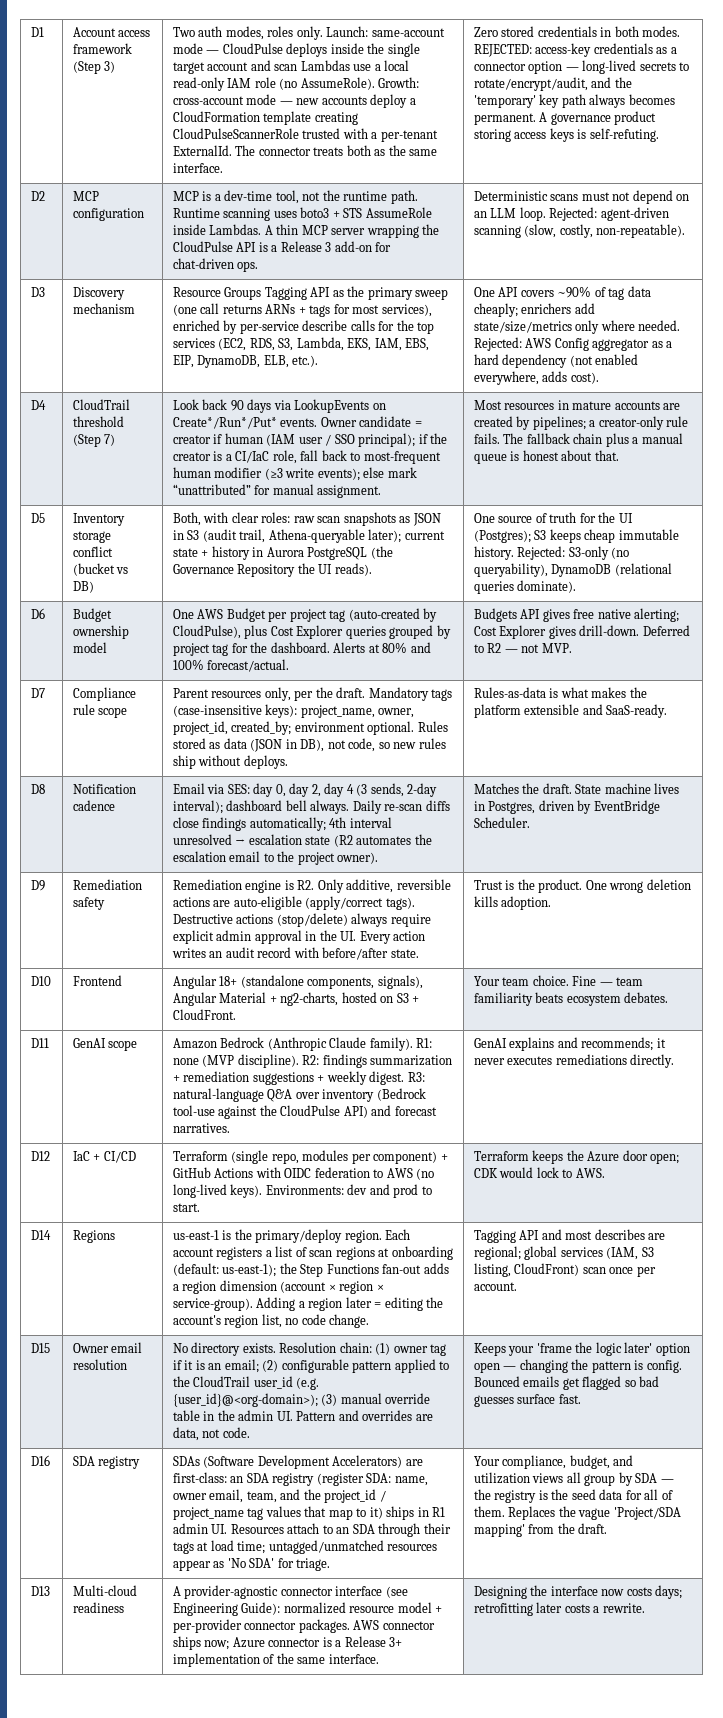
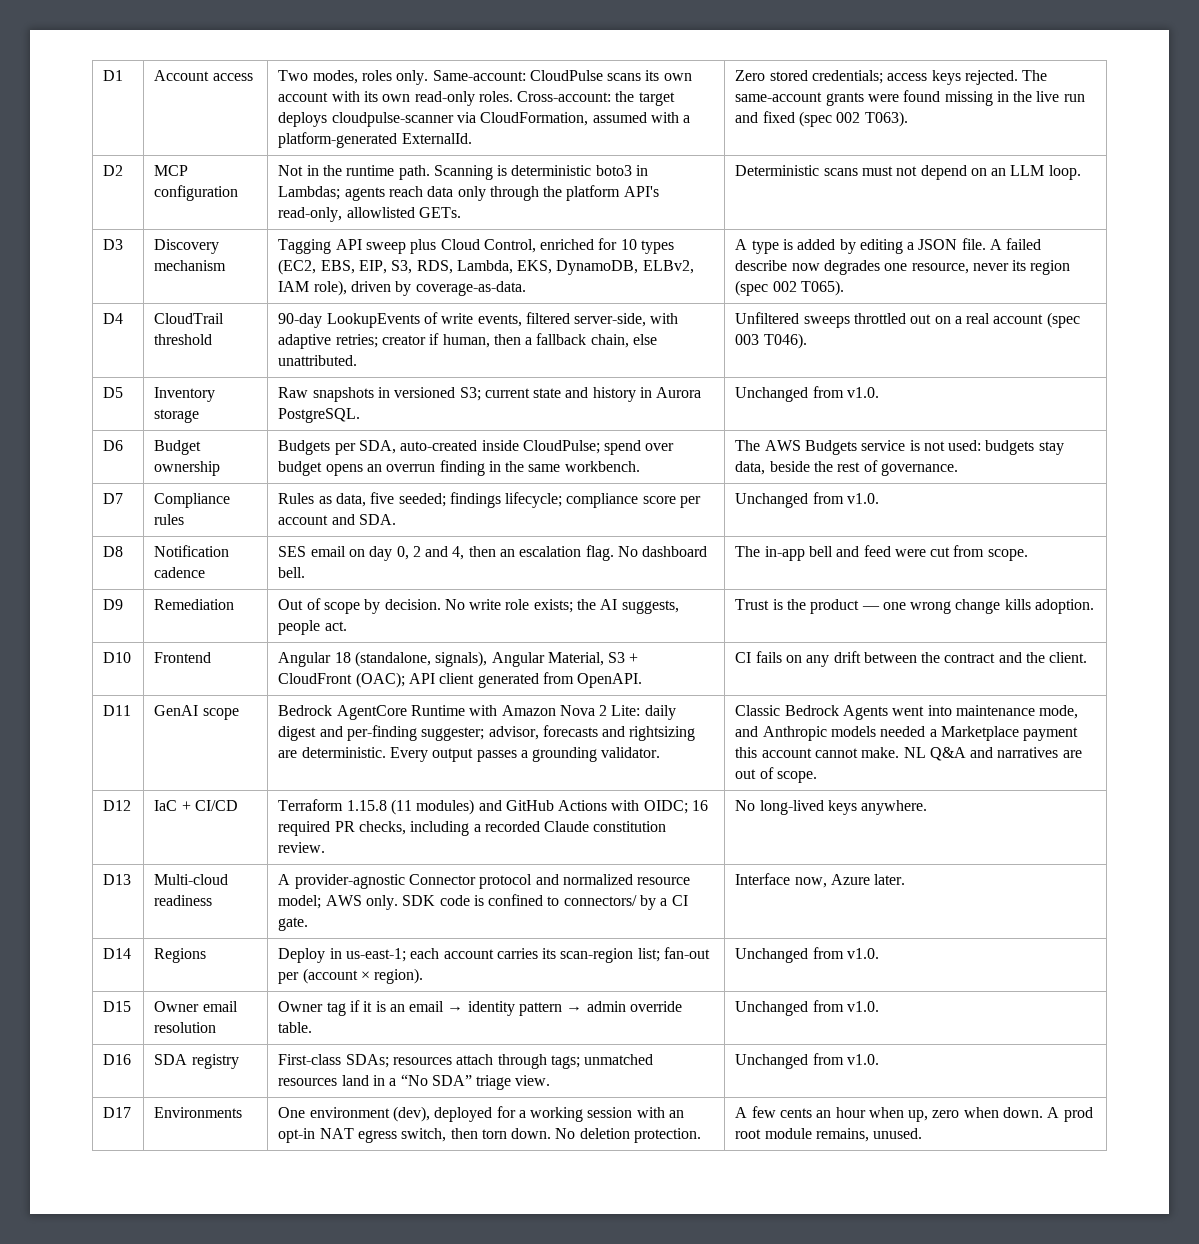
[72,43,132,54] [72,61,116,74] framework (Step 3) -> (253, 77) none
[198,26,223,37] auth -> (309, 75) none
[326,26,445,37] [172,43,420,57] [172,60,410,74] [172,77,420,91] [172,94,416,108] [172,111,358,125] [172,128,341,139] Launch: same-account mode — CloudPulse deploys inside the single target account and scan Lambdas use a local read-only IAM role (no AssumeRole). Growth: cross-account mode — new accounts deploy a CloudFormation template creating CloudPulseScannerRole trusted -> [432,70,692,81] [278,91,675,106] [278,112,647,127] Same-account: CloudPulse scans its own account with its own read-only roles. Cross-account: the target deploys cloudpulse-scanner via CloudFormation, assumed
[380,130,438,142] per-tenant -> [278,132,398,148] platform-generated
[235,145,438,156] [172,163,223,173] [473,26,681,37] [473,43,677,57] [473,60,690,74] [473,77,632,91] [473,94,675,108] [473,111,657,125] [473,128,659,142] [30,191,45,201] [72,191,99,201] [72,208,144,221] [172,190,418,204] [172,207,432,221] [172,224,440,238] [172,241,392,252] [172,258,259,272] The connector treats both as the same interface. | Zero stored credentials in both modes. REJECTED: access-key credentials as a connector option — long-lived secrets to rotate/encrypt/audit, and the 'temporary' key path always becomes permanent. A governance product storing access keys is self-refuting. // D2 | MCP configuration | MCP is a dev-time tool, not the runtime path. Runtime scanning uses boto3 + STS AssumeRole inside Lambdas. A thin MCP server wrapping the CloudPulse API is a Release 3 add-on for chat-driven ops. -> [735,70,1048,85] [735,90,1085,106] [735,111,908,127] [103,165,124,176] [154,165,189,176] [154,185,239,201] [278,165,649,180] [278,185,659,201] [278,207,461,222] | Zero stored credentials; access keys rejected. The same-account grants were found missing in the live run and fixed (spec 002 T063). // D2 | MCP configuration | Not in the runtime path. Scanning is deterministic boto3 in Lambdas; agents reach data only through the platform API's read-only, allowlisted GETs.
[549,207,669,221] [473,224,686,238] [30,287,45,297] [72,287,125,300] [72,303,135,314] [172,286,449,300] [172,303,432,317] [172,320,435,334] [172,337,430,351] [172,355,319,368] [473,286,651,300] [473,303,595,317] [473,320,681,334] [473,337,673,351] [473,354,639,368] [473,371,599,385] [30,400,46,410] [72,399,130,410] [72,416,124,427] [72,434,116,447] [172,399,386,413] [172,416,422,429] [172,433,448,447] [172,450,441,464] [172,467,417,481] [172,484,382,498] [473,400,681,410] [473,416,689,430] [473,433,683,447] [473,450,619,464] [30,513,45,523] [72,513,125,526] [72,531,111,543] [72,546,113,557] [72,563,129,576] [72,581,94,593] [172,512,441,526] [172,529,402,543] Rejected: agent-driven scanning (slow, costly, non-repeatable). // D3 | Discovery mechanism | Resource Groups Tagging API as the primary sweep (one call returns ARNs + tags for most services), enriched by per-service describe calls for the top services (EC2, RDS, S3, Lambda, EKS, IAM, EBS, EIP, DynamoDB, ELB, etc.). | One API covers ~90% of tag data cheaply; enrichers add state/size/metrics only where needed. Rejected: AWS Config aggregator as a hard dependency (not enabled everywhere, adds cost). // D4 | CloudTrail threshold (Step 7) | Look back 90 days via LookupEvents on Create*/Run*/Put* events. Owner candidate = creator if human (IAM user / SSO principal); if the creator is a CI/IaC role, fall back to most-frequent human modifier (≥3 write events); else mark “unattributed” for manual assignment. | Most resources in mature accounts are created by pipelines; a creator-only rule fails. The fallback chain plus a manual queue is honest about that. // D5 | Inventory storage conflict (bucket vs DB) | Both, with clear roles: raw scan snapshots as JSON in S3 (audit trail, Athena-queryable later); -> [103,239,124,250] [154,239,220,254] [154,260,227,271] [278,238,675,254] [278,259,694,275] [278,280,526,296] [735,238,1042,254] [735,260,1071,275] [735,280,844,296] [103,313,124,324] [154,313,225,324] [154,334,213,345] [278,312,679,328] [278,333,658,349] [278,355,358,366] [735,312,1080,328] [735,333,807,349] [103,387,124,398] [154,387,216,402] [154,409,200,423] [278,387,481,402] // D3 | Discovery mechanism | Tagging API sweep plus Cloud Control, enriched for 10 types (EC2, EBS, EIP, S3, RDS, Lambda, EKS, DynamoDB, ELBv2, IAM role), driven by coverage-as-data. | A type is added by editing a JSON file. A failed describe now degrades one resource, never its region (spec 002 T065). // D4 | CloudTrail threshold | 90-day LookupEvents of write events, filtered server-side, with adaptive retries; creator if human, then a fallback chain, else unattributed. | Unfiltered sweeps throttled out on a real account (spec 003 T046). // D5 | Inventory storage | Raw snapshots in versioned S3;
[201,550,209,557] + -> [565,387,589,398] and
[307,546,393,560] [172,563,372,577] [473,512,633,523] [473,529,679,543] [473,546,630,560] [473,563,672,577] [473,580,577,594] [30,608,45,619] [72,608,112,622] [72,625,129,639] [72,642,107,653] [172,608,438,622] [172,625,451,639] [172,642,431,656] [172,659,290,672] [473,608,680,622] [473,625,690,639] [473,643,572,653] [30,688,45,698] [72,687,136,701] [72,704,128,718] [172,687,453,701] [172,704,415,718] [172,721,448,735] [172,738,446,752] [172,755,288,769] [473,687,647,698] [473,704,668,718] [30,784,45,794] [72,784,136,794] [72,800,115,811] [172,783,438,797] [172,800,450,814] [172,817,392,831] [172,834,432,847] [172,851,379,865] [473,783,680,794] [473,800,660,814] [473,817,530,828] [30,880,45,891] [72,879,142,890] [72,897,105,910] [172,879,451,893] [172,896,415,910] [172,913,431,927] [172,930,426,944] [171,947,419,960] [473,879,691,893] PostgreSQL (the Governance Repository the UI reads). | One source of truth for the UI (Postgres); S3 keeps cheap immutable history. Rejected: S3-only (no queryability), DynamoDB (relational queries dominate). // D6 | Budget ownership model | One AWS Budget per project tag (auto-created by CloudPulse), plus Cost Explorer queries grouped by project tag for the dashboard. Alerts at 80% and 100% forecast/actual. | Budgets API gives free native alerting; Cost Explorer gives drill-down. Deferred to R2 — not MVP. // D7 | Compliance rule scope | Parent resources only, per the draft. Mandatory tags (case-insensitive keys): project_name, owner, project_id, created_by; environment optional. Rules stored as data (JSON in DB), not code, so new rules ship without deploys. | Rules-as-data is what makes the platform extensible and SaaS-ready. // D8 | Notification cadence | Email via SES: day 0, day 2, day 4 (3 sends, 2-day interval); dashboard bell always. Daily re-scan diffs close findings automatically; 4th interval unresolved → escalation state (R2 automates the escalation email to the project owner). | Matches the draft. State machine lives in Postgres, driven by EventBridge Scheduler. // D9 | Remediation safety | Remediation engine is R2. Only additive, reversible actions are auto-eligible (apply/correct tags). Destructive actions (stop/delete) always require explicit admin approval in the UI. Every action writes an audit record with before/after state. | Trust is the product. One wrong deletion -> [278,408,361,423] [735,386,879,402] [103,440,124,451] [154,440,202,455] [154,461,221,476] [278,440,675,455] [278,460,640,476] [735,440,1064,455] [735,460,958,476] [103,493,124,504] [154,493,231,508] [154,514,185,525] [278,492,702,508] [278,514,396,525] [735,492,879,508] [103,546,124,557] [154,545,230,557] [154,567,206,578] [278,545,708,561] [278,567,306,578] [735,545,1028,561] [103,599,124,610] [154,599,235,610] [278,598,679,614] [278,620,347,635] [735,599,1001,614] PostgreSQL. | Unchanged from v1.0. // D6 | Budget ownership | Budgets per SDA, auto-created inside CloudPulse; spend over budget opens an overrun finding in the same workbench. | The AWS Budgets service is not used: budgets stay data, beside the rest of governance. // D7 | Compliance rules | Rules as data, five seeded; findings lifecycle; compliance score per account and SDA. | Unchanged from v1.0. // D8 | Notification cadence | SES email on day 0, 2 and 4, then an escalation flag. No dashboard bell. | The in-app bell and feed were cut from scope. // D9 | Remediation | Out of scope by decision. No write role exists; the AI suggests, people act. | Trust is the product — one wrong change
[219,975,423,989] [172,992,420,1006] [172,1009,236,1020] [473,975,644,986] [473,992,669,1006] [30,1038,49,1048] [72,1038,138,1051] [172,1037,433,1051] [172,1054,453,1068] [172,1071,425,1085] [172,1088,426,1102] [172,1105,437,1119] [172,1123,230,1133] [473,1037,666,1051] [473,1054,675,1068] 18+ (standalone components, signals), Angular Material + ng2-charts, hosted on S3 + CloudFront. | Your team choice. Fine — team familiarity beats ecosystem debates. // D11 | GenAI scope | Amazon Bedrock (Anthropic Claude family). R1: none (MVP discipline). R2: findings summarization + remediation suggestions + weekly digest. R3: natural-language Q&A over inventory (Bedrock tool-use against the CloudPulse API) and forecast narratives. | GenAI explains and recommends; it never executes remediations directly. -> [334,651,639,667] [278,672,643,688] [735,651,1088,667] [103,705,132,716] [154,705,239,720] [278,705,676,720] [278,725,696,741] [278,747,661,762] [735,705,1079,720] [735,726,1079,741] [735,747,1082,761] [735,767,817,783] 18 (standalone, signals), Angular Material, S3 + CloudFront (OAC); API client generated from OpenAPI. | CI fails on any drift between the contract and the client. // D11 | GenAI scope | Bedrock AgentCore Runtime with Amazon Nova 2 Lite: daily digest and per-finding suggester; advisor, forecasts and rightsizing are deterministic. Every output passes a grounding validator. | Classic Bedrock Agents went into maintenance mode, and Anthropic models needed a Marketplace payment this account cannot make. NL Q&A and narratives are out of scope.
[231,1150,448,1164] [172,1167,435,1180] [172,1184,432,1198] [172,1203,200,1212] [473,1150,680,1164] [473,1167,605,1178] [30,1230,51,1240] [72,1230,115,1243] [172,1229,411,1243] [172,1246,453,1260] [172,1263,449,1277] [172,1280,384,1294] [172,1297,444,1311] [172,1314,370,1328] [473,1229,666,1243] [473,1246,654,1260] [473,1263,656,1277] [473,1282,517,1291] [30,1343,50,1353] [72,1342,143,1353] [72,1359,127,1370] [172,1342,447,1356] [172,1359,450,1373] [172,1376,320,1390] [172,1393,431,1407] [172,1410,433,1421] [172,1427,250,1441] [473,1342,690,1356] [473,1359,682,1373] [473,1376,660,1390] [473,1394,581,1407] [30,1455,50,1466] [72,1456,141,1469] [172,1455,423,1469] [172,1472,428,1486] [172,1489,386,1503] [172,1506,446,1520] [172,1523,451,1537] [172,1540,438,1554] [172,1558,331,1571] [473,1455,634,1469] [473,1472,674,1486] [473,1489,673,1503] [473,1506,681,1520] [473,1523,608,1537] (single repo, modules per component) + GitHub Actions with OIDC federation to AWS (no long-lived keys). Environments: dev and prod to start. | Terraform keeps the Azure door open; CDK would lock to AWS. // D14 | Regions | us-east-1 is the primary/deploy region. Each account registers a list of scan regions at onboarding (default: us-east-1); the Step Functions fan-out adds a region dimension (account × region × service-group). Adding a region later = editing the account's region list, no code change. | Tagging API and most describes are regional; global services (IAM, S3 listing, CloudFront) scan once per account. // D15 | Owner email resolution | No directory exists. Resolution chain: (1) owner tag if it is an email; (2) configurable pattern applied to the CloudTrail user_id (e.g. {user_id}@<org-domain>); (3) manual override table in the admin UI. Pattern and overrides are data, not code. | Keeps your 'frame the logic later' option open — changing the pattern is config. Bounced emails get flagged so bad guesses surface fast. // D16 | SDA registry | SDAs (Software Development Accelerators) are first-class: an SDA registry (register SDA: name, owner email, team, and the project_id / project_name tag values that map to it) ships in R1 admin UI. Resources attach to an SDA through their tags at load time; untagged/unmatched resources appear as 'No SDA' for triage. | Your compliance, budget, and utilization views all group by SDA — the registry is the seed data for all of them. Replaces the vague 'Project/SDA mapping' from the draft. -> [346,799,709,815] [278,821,667,836] [278,842,326,853] [735,800,928,815] 1.15.8 (11 modules) and GitHub Actions with OIDC; 16 required PR checks, including a recorded Claude constitution review. | No long-lived keys anywhere.
[280,1586,408,1598] [172,1602,443,1616] [172,1619,435,1633] [172,1636,403,1650] [172,1653,379,1667] [473,1585,683,1599] [473,1602,645,1616] connector interface (see Engineering Guide): normalized resource model + per-provider connector packages. AWS connector ships now; Azure connector is a Release 3+ implementation of the same interface. | Designing the interface now costs days; retrofitting later costs a rewrite. -> [408,874,691,889] [278,894,688,910] [278,917,309,931] [735,873,906,888] [103,948,132,959] [154,948,207,963] [278,947,711,963] [278,968,424,984] [735,947,879,963] [103,1001,132,1012] [154,1001,238,1012] [154,1022,217,1033] [278,1000,683,1016] [278,1022,313,1033] [735,1000,879,1016] [103,1054,132,1065] [154,1054,239,1069] [278,1054,654,1069] [278,1074,551,1090] [735,1053,879,1069] [103,1107,132,1118] [154,1107,243,1118] [278,1106,685,1122] [278,1128,702,1143] [735,1106,1093,1122] [735,1128,923,1142] Connector protocol and normalized resource model; AWS only. SDK code is confined to connectors/ by a CI gate. | Interface now, Azure later. // D14 | Regions | Deploy in us-east-1; each account carries its scan-region list; fan-out per (account × region). | Unchanged from v1.0. // D15 | Owner email resolution | Owner tag if it is an email → identity pattern → admin override table. | Unchanged from v1.0. // D16 | SDA registry | First-class SDAs; resources attach through tags; unmatched resources land in a “No SDA” triage view. | Unchanged from v1.0. // D17 | Environments | One environment (dev), deployed for a working session with an opt-in NAT egress switch, then torn down. No deletion protection. | A few cents an hour when up, zero when down. A prod root module remains, unused.

